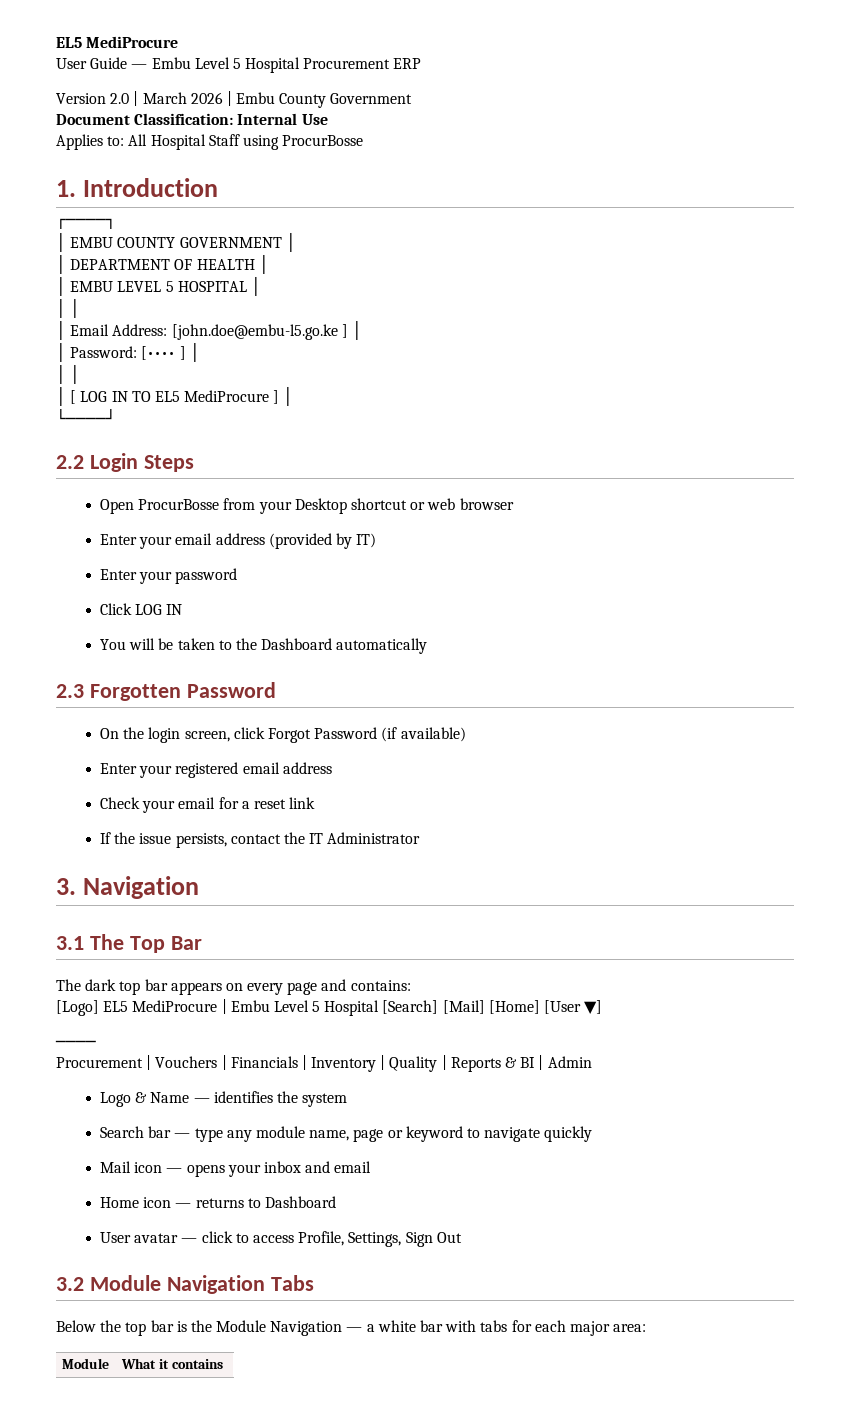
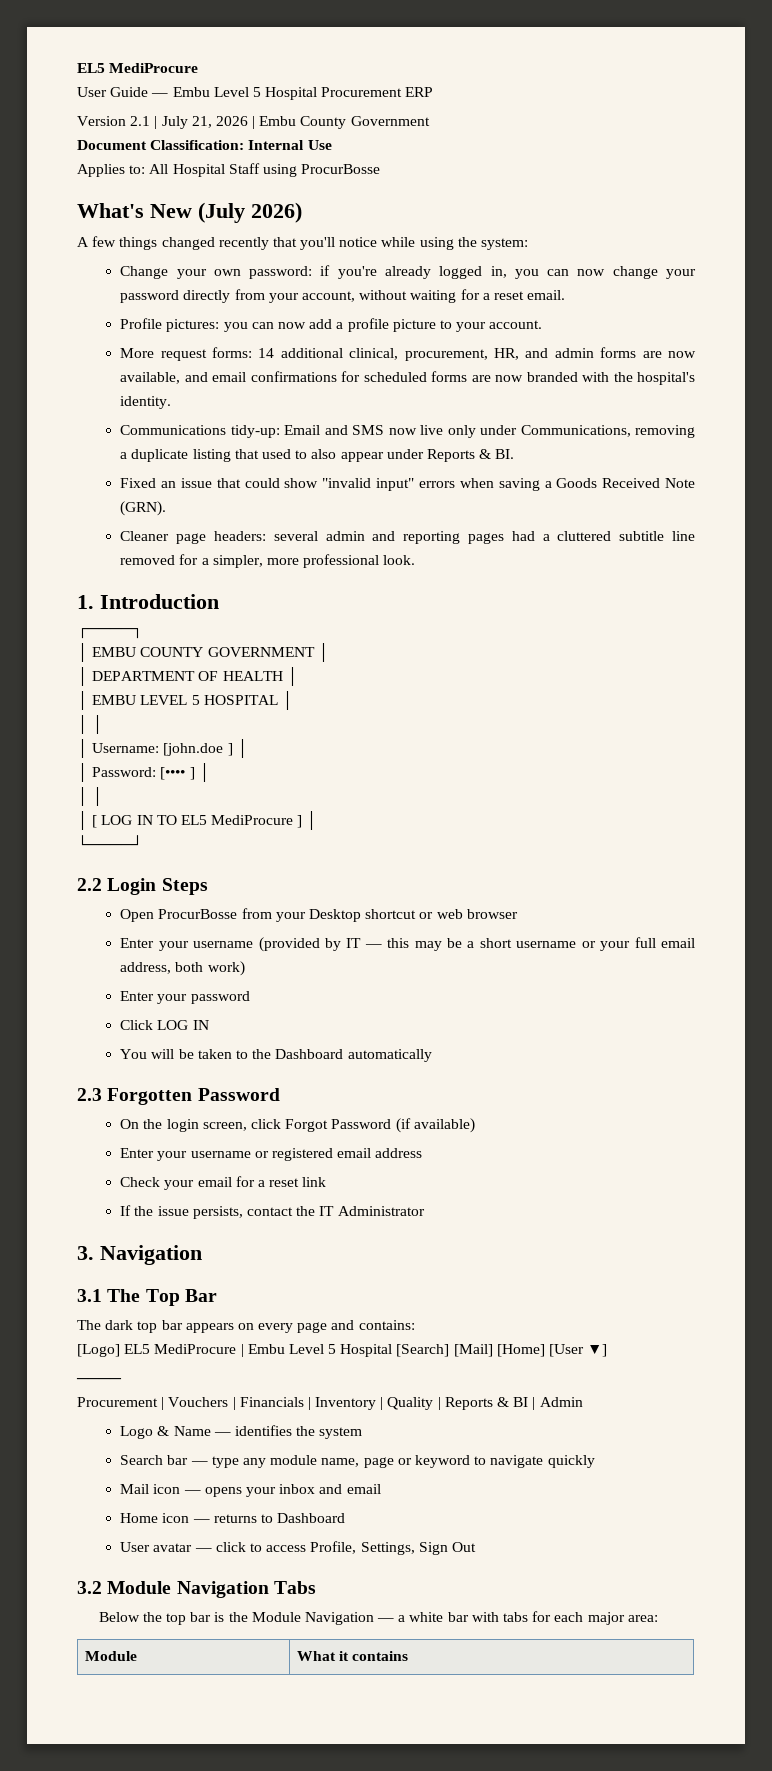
[110,91,187,106] 2.0 | March -> [130,116,212,129] 2.1 | July 21,
(364, 140) none -> [77,202,302,223] [77,236,529,250] [120,265,697,279] [120,289,566,303] [120,318,543,332] [120,347,696,361] [120,371,695,385] [120,396,172,409] [120,425,695,438] [120,449,515,462] [120,478,695,491] [120,501,167,516] [120,531,695,544] [120,554,416,568] // What's New (July 2026) // A few things changed recently that you'll notice while using the system: // Change your own password: if you're already logged in, you can now change your password directly from your account, without waiting for a reset email. // Profile pictures: you can now add a profile picture to your account. // More request forms: 14 additional clinical, procurement, HR, and admin forms are now available, and email confirmations for scheduled forms are now branded with the hospital's identity. // Communications tidy-up: Email and SMS now live only under Communications, removing a duplicate listing that used to also appear under Reports & BI. // Fixed an issue that could show "invalid input" errors when saving a Goods Received Note (GRN). // Cleaner page headers: several admin and reporting pages had a cluttered subtitle line removed for a simpler, more professional look.
[70,324,338,340] Email Address: [john.doe@embu-l5.go.ke -> [92,743,224,756] Username: [john.doe
[175,533,377,549] email address (provided by IT) -> [193,937,696,952] [120,961,245,976] username (provided by IT — this may be a short username or your full email address, both work)
(173, 771) none -> [190,1151,269,1158] username or

